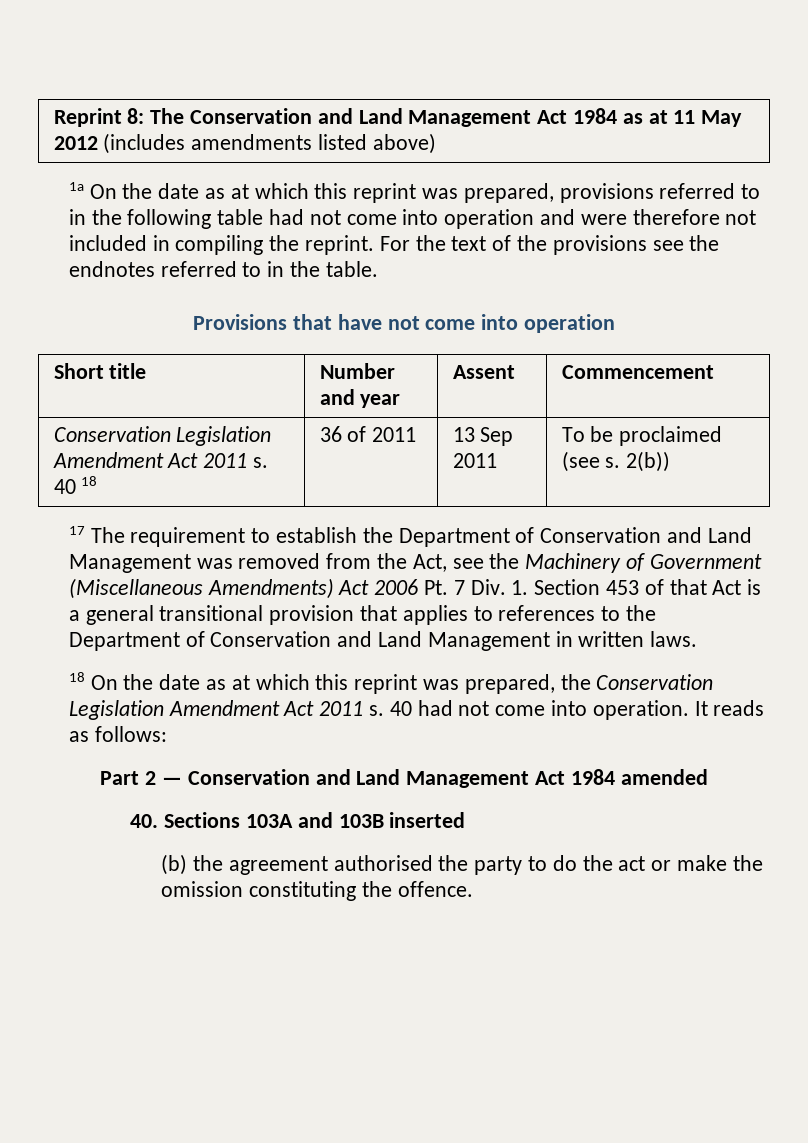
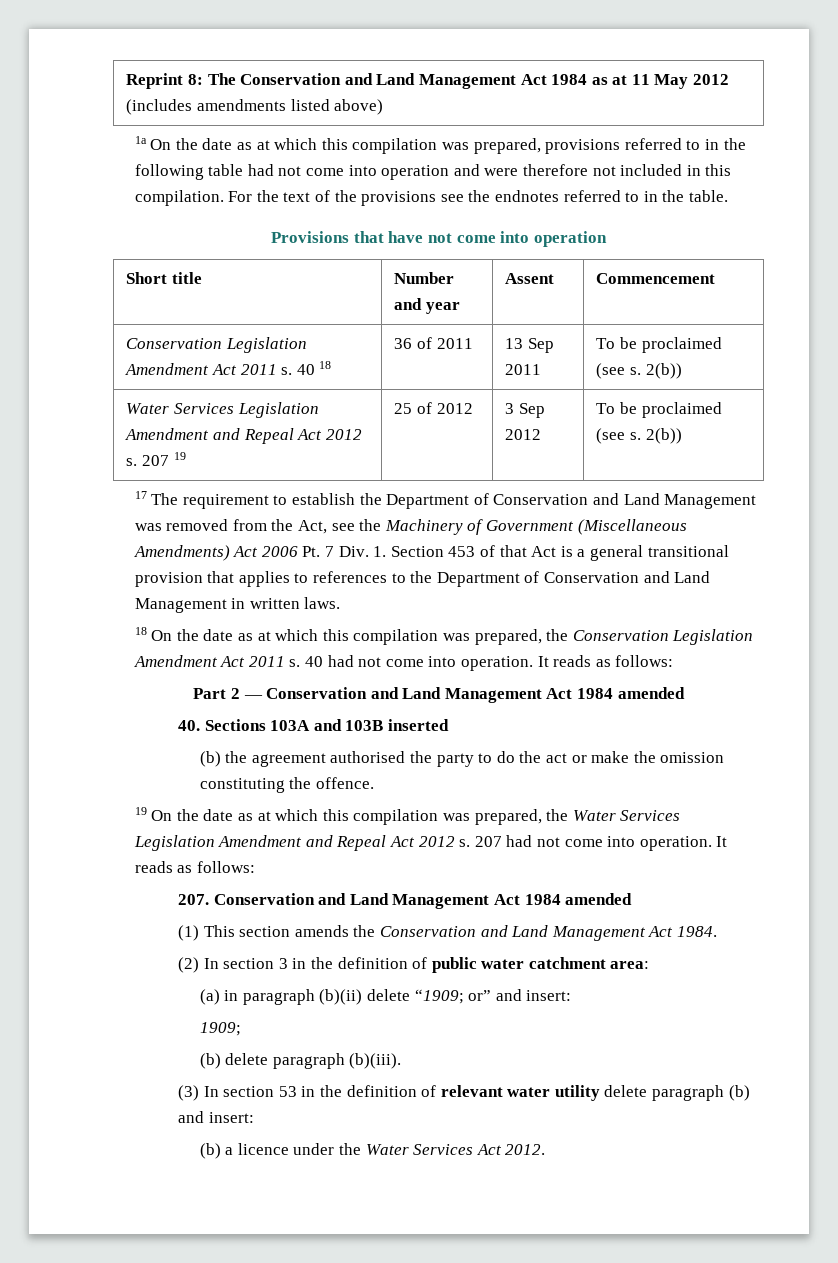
[353,183,417,203] reprint -> [352,138,438,154] compilation
[175,235,375,255] compiling the reprint. -> [705,164,732,176] [134,190,224,206] this compilation.
(671, 461) none -> [126,402,319,418] [125,428,362,444] [126,452,186,466] [394,402,473,414] [505,403,545,418] [505,429,542,440] [596,402,722,418] [596,428,682,444] // Water Services Legislation Amendment and Repeal Act 2012 s. 207 19 | 25 of 2012 | 3 Sep 2012 | To be proclaimed (see s. 2(b))
[354,674,418,694] reprint -> [353,629,439,645] compilation
(473, 889) none -> [134,807,681,825] [133,835,728,851] [134,861,255,873] [177,893,633,909] [177,925,717,941] [177,957,650,973] [199,989,572,1005] [199,1022,241,1036] [199,1053,402,1069] [177,1085,750,1101] [177,1111,254,1123] [199,1143,546,1159] // 19 On the date as at which this compilation was prepared, the Water Services Legislation Amendment and Repeal Act 2012 s. 207 had not come into operation. It reads as follows: // 207. Conservation and Land Management Act 1984 amended // (1) This section amends the Conservation and Land Management Act 1984. // (2) In section 3 in the definition of public water catchment area: // (a) in paragraph (b)(ii) delete “1909; or” and insert: // 1909; // (b) delete paragraph (b)(iii). // (3) In section 53 in the definition of relevant water utility delete paragraph (b) and insert: // (b) a licence under the Water Services Act 2012.

